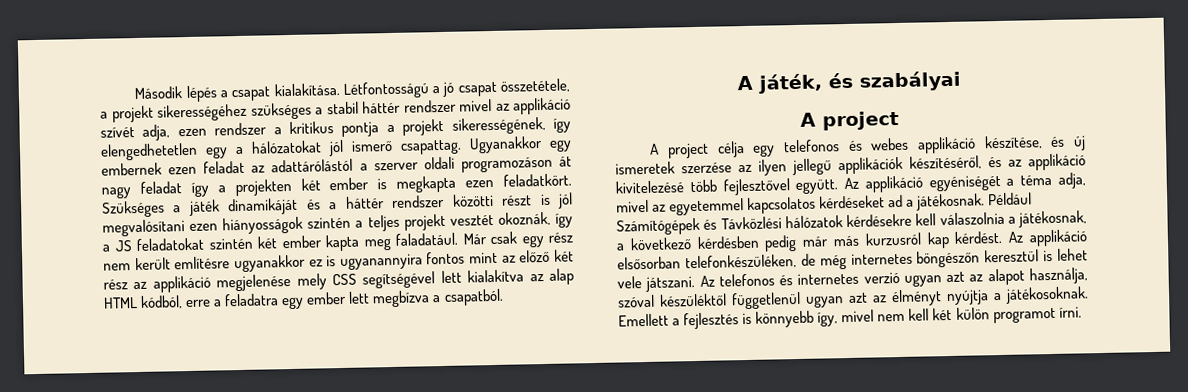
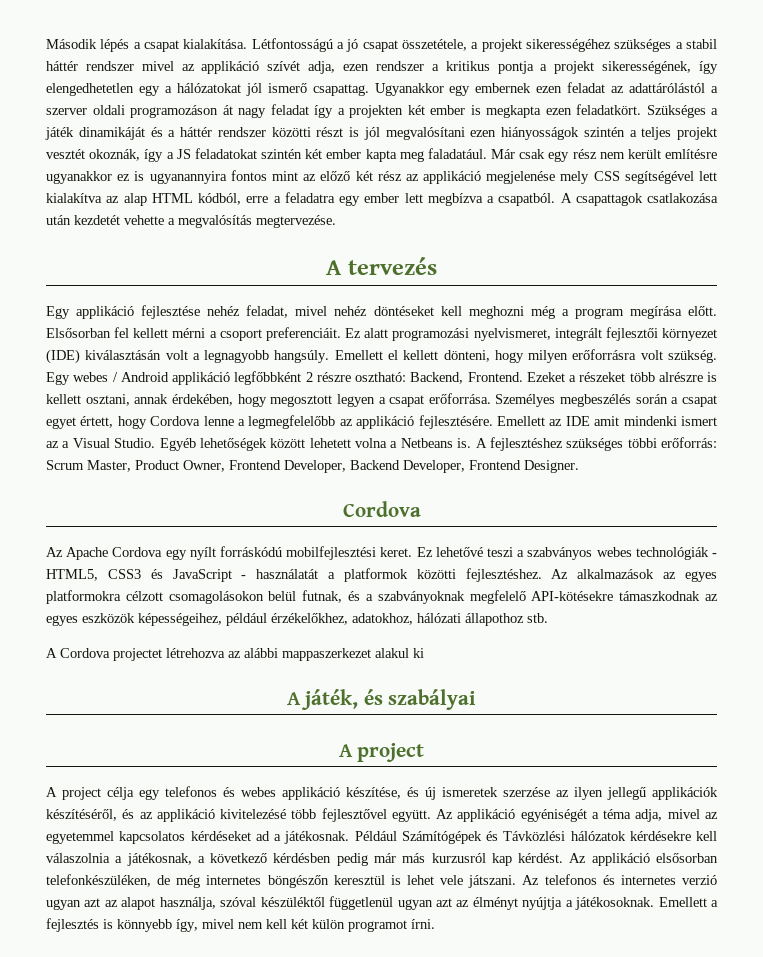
(504, 297) none -> [560,193,718,206] [46,215,336,228] [326,257,437,275] [46,305,717,319] [46,327,717,341] [46,349,718,364] [46,371,717,385] [46,393,717,407] [46,415,717,429] [46,437,717,451] [46,460,579,473] [342,501,421,517] [46,546,717,560] [46,568,717,582] [46,590,718,604] [46,613,548,626] [46,648,424,661] A csapattagok csatlakozása után kezdetét vehette a megvalósítás megtervezése. // A tervezés // Egy applikáció fejlesztése nehéz feladat, mivel nehéz döntéseket kell meghozni még a program megírása előtt. Elsősorban fel kellett mérni a csoport preferenciáit. Ez alatt programozási nyelvismeret, integrált fejlesztői környezet (IDE) kiválasztásán volt a legnagyobb hangsúly. Emellett el kellett dönteni, hogy milyen erőforrásra volt szükség. Egy webes / Android applikáció legfőbbként 2 részre osztható: Backend, Frontend. Ezeket a részeket több alrészre is kellett osztani, annak érdekében, hogy megosztott legyen a csapat erőforrása. Személyes megbeszélés során a csapat egyet értett, hogy Cordova lenne a legmegfelelőbb az applikáció fejlesztésére. Emellett az IDE amit mindenki ismert az a Visual Studio. Egyéb lehetőségek között lehetett volna a Netbeans is. A fejlesztéshez szükséges többi erőforrás: Scrum Master, Product Owner, Frontend Developer, Backend Developer, Frontend Designer. // Cordova // Az Apache Cordova egy nyílt forráskódú mobilfejlesztési keret. Ez lehetővé teszi a szabványos webes technológiák - HTML5, CSS3 és JavaScript - használatát a platformok közötti fejlesztéshez. Az alkalmazások az egyes platformokra célzott csomagolásokon belül futnak, és a szabványoknak megfelelő API-kötésekre támaszkodnak az egyes eszközök képességeihez, például érzékelőkhez, adatokhoz, hálózati állapothoz stb. // A Cordova projectet létrehozva az alábbi mappaszerkezet alakul ki

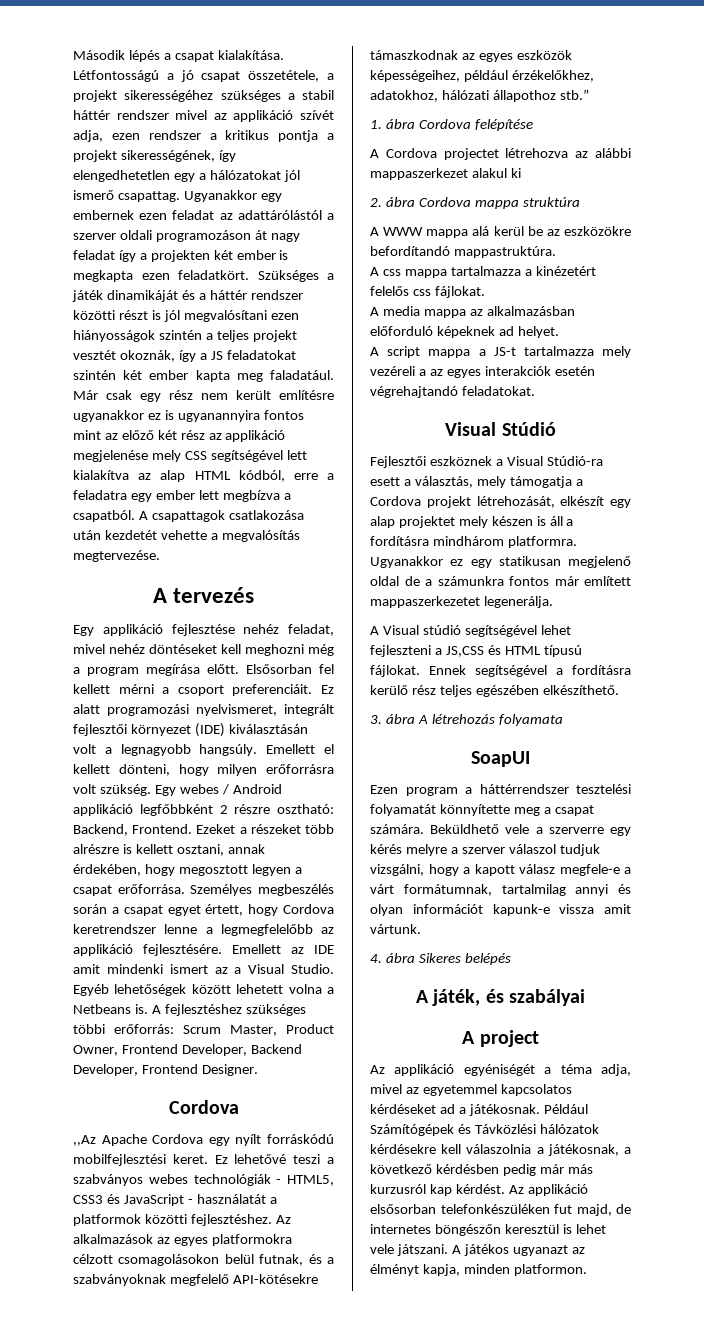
(201, 421) none -> [73,924,156,934] keretrendszer
[46,547,63,557] Az -> [73,1135,96,1146] ,,Az
[527,613,548,623] stb. -> [559,89,589,100] [370,119,533,131] stb.” // 1. ábra Cordova felépítése
(424, 653) none -> [370,197,580,209] [370,226,631,238] [370,246,556,258] [370,266,596,278] [370,286,485,298] [370,306,575,318] [370,326,559,338] [370,346,631,358] [370,366,595,378] [370,386,535,398] [445,422,556,436] [370,456,603,468] [370,476,583,488] [370,496,631,508] [370,516,574,528] [370,536,577,548] [370,556,631,568] [370,576,631,586] [370,596,553,608] [370,625,571,637] [370,645,582,657] [370,665,631,677] [370,685,619,697] [370,714,563,726] [471,751,530,767] [370,784,631,796] [370,804,594,816] [370,824,631,836] [370,844,600,856] [370,864,631,876] [370,884,631,896] [370,904,631,916] [370,924,421,934] [370,953,511,965] // 2. ábra Cordova mappa struktúra // A WWW mappa alá kerül be az eszközökre befordítandó mappastruktúra. // A css mappa tartalmazza a kinézetért felelős css fájlokat. // A media mappa az alkalmazásban előforduló képeknek ad helyet. // A script mappa a JS-t tartalmazza mely vezéreli a az egyes interakciók esetén végrehajtandó feladatokat. // Visual Stúdió // Fejlesztői eszköznek a Visual Stúdió-ra esett a választás, mely támogatja a Cordova projekt létrehozását, elkészít egy alap projektet mely készen is áll a fordításra mindhárom platformra. Ugyanakkor ez egy statikusan megjelenő oldal de a számunkra fontos már említett mappaszerkezetet legenerálja. // A Visual stúdió segítségével lehet fejleszteni a JS,CSS és HTML típusú fájlokat. Ennek segítségével a fordításra kerülő rész teljes egészében elkészíthető. // 3. ábra A létrehozás folyamata // SoapUI // Ezen program a háttérrendszer tesztelési folyamatát könnyítette meg a csapat számára. Beküldhető vele a szerverre egy kérés melyre a szerver válaszol tudjuk vizsgálni, hogy a kapott válasz megfele-e a várt formátumnak, tartalmilag annyi és olyan információt kapunk-e vissza amit vártunk. // 4. ábra Sikeres belépés
[46,786,718,800] [46,808,431,822] A project célja egy telefonos és webes applikáció készítése, és új ismeretek szerzése az ilyen jellegű applikációk készítéséről, és az applikáció kivitelezésé több fejlesztővel együtt. -> (539, 1038) none
[46,874,201,888] telefonkészüléken, de még -> [440,1204,631,1216] telefonkészüléken fut majd, de
[522,874,717,885] [46,896,718,910] [46,918,435,932] Az telefonos és internetes verzió ugyan azt az alapot használja, szóval készüléktől függetlenül ugyan azt az élményt nyújtja a játékosoknak. Emellett a fejlesztés is könnyebb így, mivel nem kell két külön programot írni. -> [451,1244,585,1256] [370,1264,587,1276] A játékos ugyanazt az élményt kapja, minden platformon.

